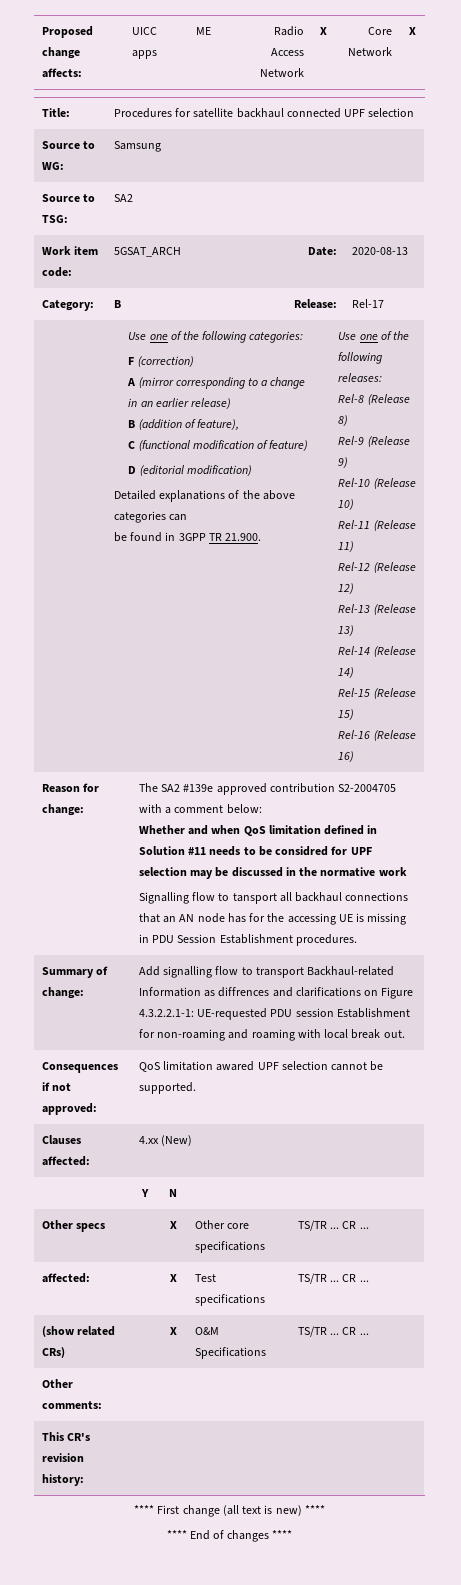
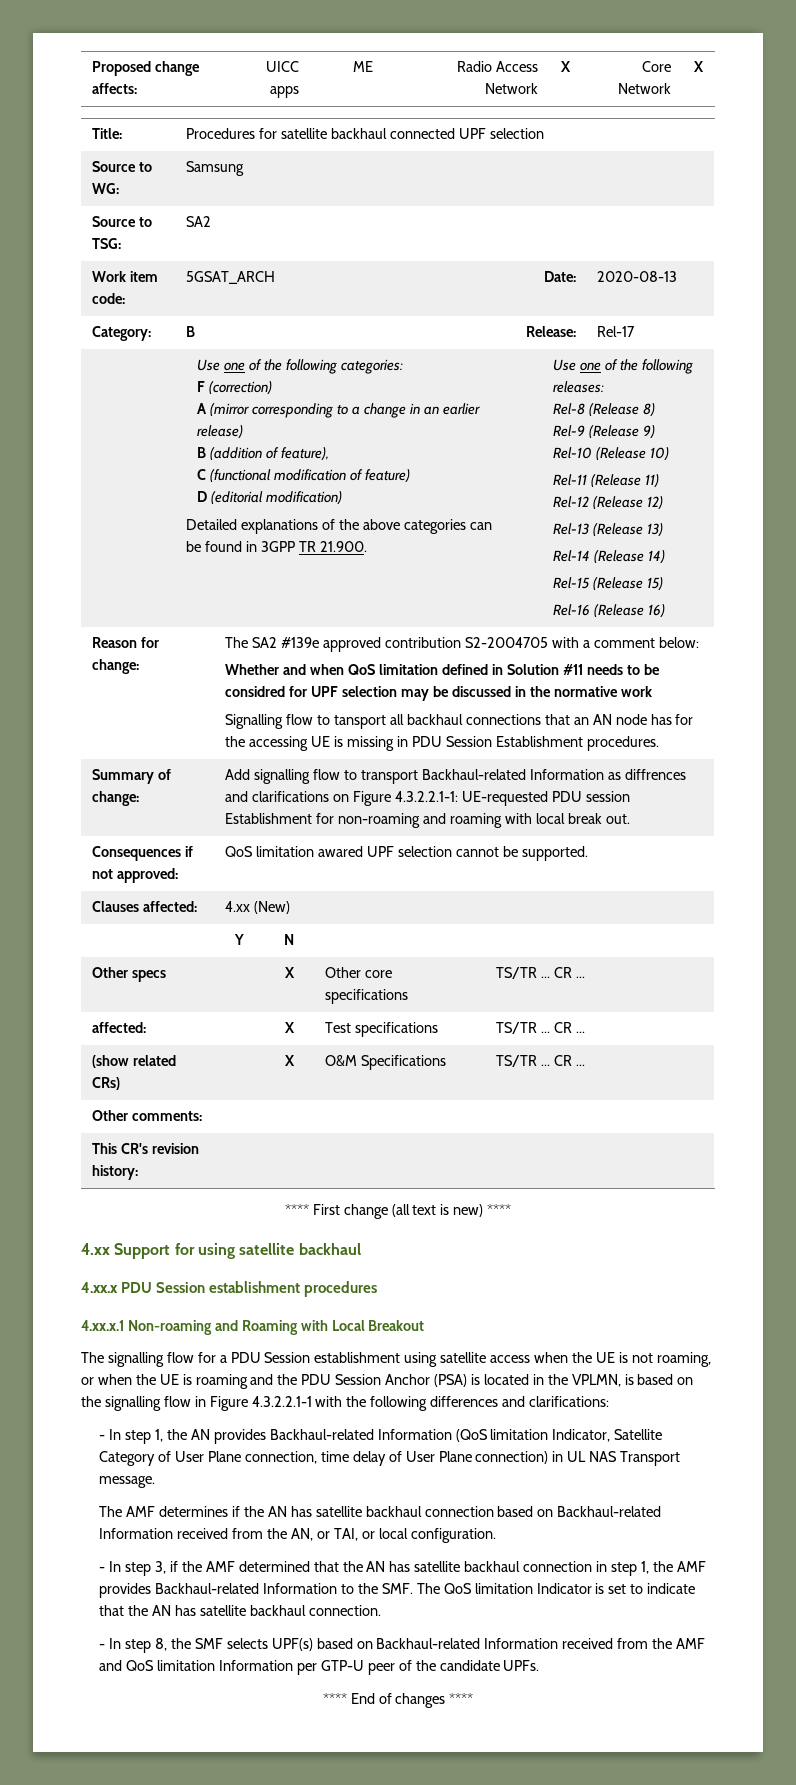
(325, 1509) none -> [81,1243,361,1259] [81,1281,378,1297] [81,1320,425,1335] [81,1352,711,1367] [81,1374,694,1389] [81,1396,610,1411] [99,1429,663,1444] [99,1451,681,1466] [99,1476,156,1488] [99,1506,662,1517] [99,1528,496,1543] [99,1561,706,1576] [99,1583,696,1598] [99,1605,381,1616] [99,1638,706,1653] [99,1660,540,1675] // 4.xx Support for using satellite backhaul // 4.xx.x PDU Session establishment procedures // 4.xx.x.1 Non-roaming and Roaming with Local Breakout // The signalling flow for a PDU Session establishment using satellite access when the UE is not roaming, or when the UE is roaming and the PDU Session Anchor (PSA) is located in the VPLMN, is based on the signalling flow in Figure 4.3.2.2.1-1 with the following differences and clarifications: // - In step 1, the AN provides Backhaul-related Information (QoS limitation Indicator, Satellite Category of User Plane connection, time delay of User Plane connection) in UL NAS Transport message. // The AMF determines if the AN has satellite backhaul connection based on Backhaul-related Information received from the AN, or TAI, or local configuration. // - In step 3, if the AMF determined that the AN has satellite backhaul connection in step 1, the AMF provides Backhaul-related Information to the SMF. The QoS limitation Indicator is set to indicate that the AN has satellite backhaul connection. // - In step 8, the SMF selects UPF(s) based on Backhaul-related Information received from the AMF and QoS limitation Information per GTP-U peer of the candidate UPFs.

